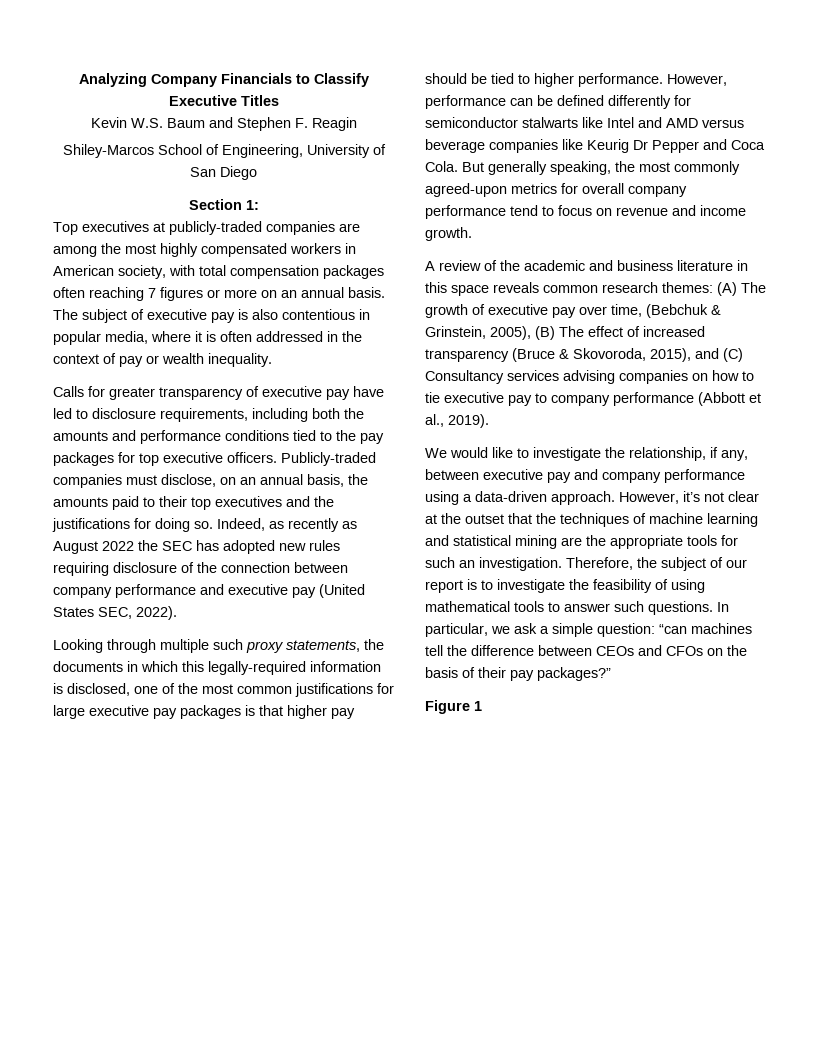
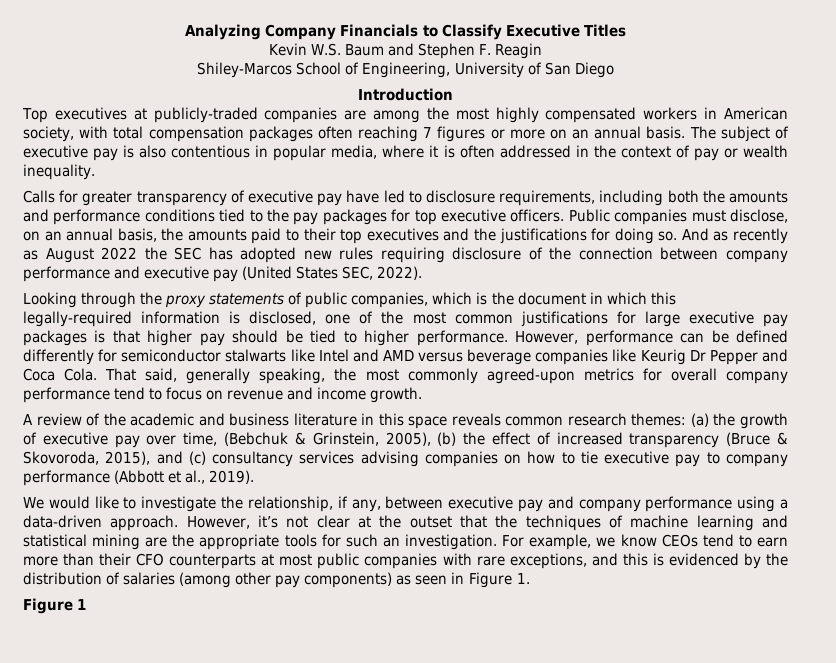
[188,199,259,210] Section 1: -> [358,88,453,101] Introduction
[281,452,376,466] Publicly-traded -> [568,209,610,222] Public
[217,518,265,531] Indeed, -> [681,228,709,241] And
[160,639,384,653] [53,661,123,672] multiple such proxy statements, the documents -> [140,292,586,308] the proxy statements of public companies, which is the document
[462,162,484,172] But -> [105,368,178,382] That said,
[717,282,766,296] (A) The -> [690,413,736,427] (a) the
[535,326,584,340] (B) The -> [437,432,486,446] (b) the
[723,348,743,362] [425,370,504,384] (C) Consultancy -> [188,451,294,467] (c) consultancy
[566,557,747,571] [425,579,705,593] [425,601,729,615] [425,623,752,637] [425,645,747,656] [425,667,611,681] Therefore, the subject of our report is to investigate the feasibility of using mathematical tools to answer such questions. In particular, we ask a simple question: “can machines tell the difference between CEOs and CFOs on the basis of their pay packages?” -> [502,534,789,550] [23,553,788,569] [23,572,530,588] For example, we know CEOs tend to earn more than their CFO counterparts at most public companies with rare exceptions, and this is evidenced by the distribution of salaries (among other pay components) as seen in Figure 1.

